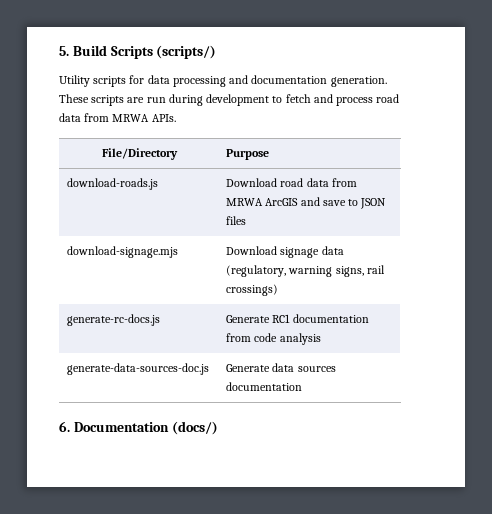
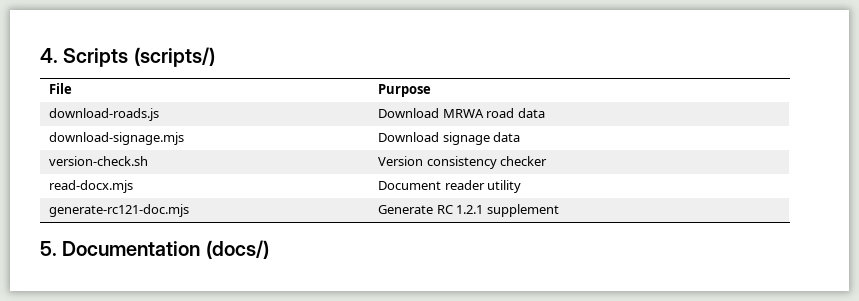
[59,45,107,56] 5. Build -> [40,48,58,63] 4.
[59,75,387,87] [59,94,400,106] [59,113,176,122] [101,148,178,160] // Utility scripts for data processing and documentation generation. These scripts are run during development to fetch and process road data from MRWA APIs. // File/Directory -> [49,83,73,94] // File
[280,178,357,187] [226,197,387,209] [226,216,247,225] [67,246,179,258] [226,246,344,258] [226,265,385,277] [226,284,279,296] [67,314,161,326] [226,314,369,323] [226,333,321,345] [67,363,210,375] [226,363,336,372] [226,382,303,391] [59,421,70,432] road data from MRWA ArcGIS and save to JSON files // download-signage.mjs | Download signage data (regulatory, warning signs, rail crossings) // generate-rc-docs.js | Generate RC1 documentation from code analysis // generate-data-sources-doc.js | Generate data sources documentation // 6. -> [442,108,545,118] [49,132,185,145] [378,132,521,145] [49,156,149,166] [378,156,548,169] [49,180,134,193] [378,180,522,193] [49,204,190,217] [378,204,559,217] [40,241,57,256] MRWA road data // download-signage.mjs | Download signage data // version-check.sh | Version consistency checker // read-docx.mjs | Document reader utility // generate-rc121-doc.mjs | Generate RC 1.2.1 supplement // 5.

